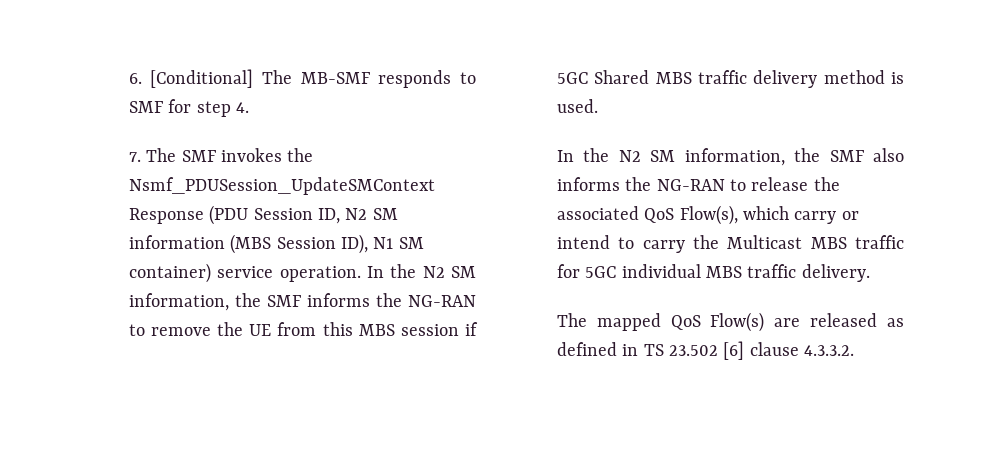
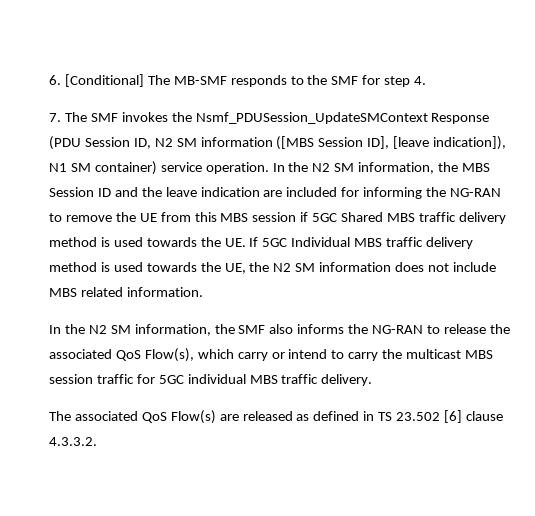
(477, 78) none -> [307,75,328,85] the
[230,234,369,254] (MBS Session ID), -> [276,136,507,150] ([MBS Session ID], [leave indication]),
[266,293,370,307] SMF informs -> [462,163,491,172] [48,187,423,199] MBS Session ID and the leave indication are included for informing
[556,99,598,113] used. -> [113,237,474,249] [48,262,496,274] [48,287,203,297] used towards the UE. If 5GC Individual MBS traffic delivery method is used towards the UE, the N2 SM information does not include MBS related information.
[727,235,847,249] Multicast MBS -> [406,349,494,359] [48,374,93,384] multicast MBS session
[596,313,661,331] mapped -> [74,411,138,421] associated

